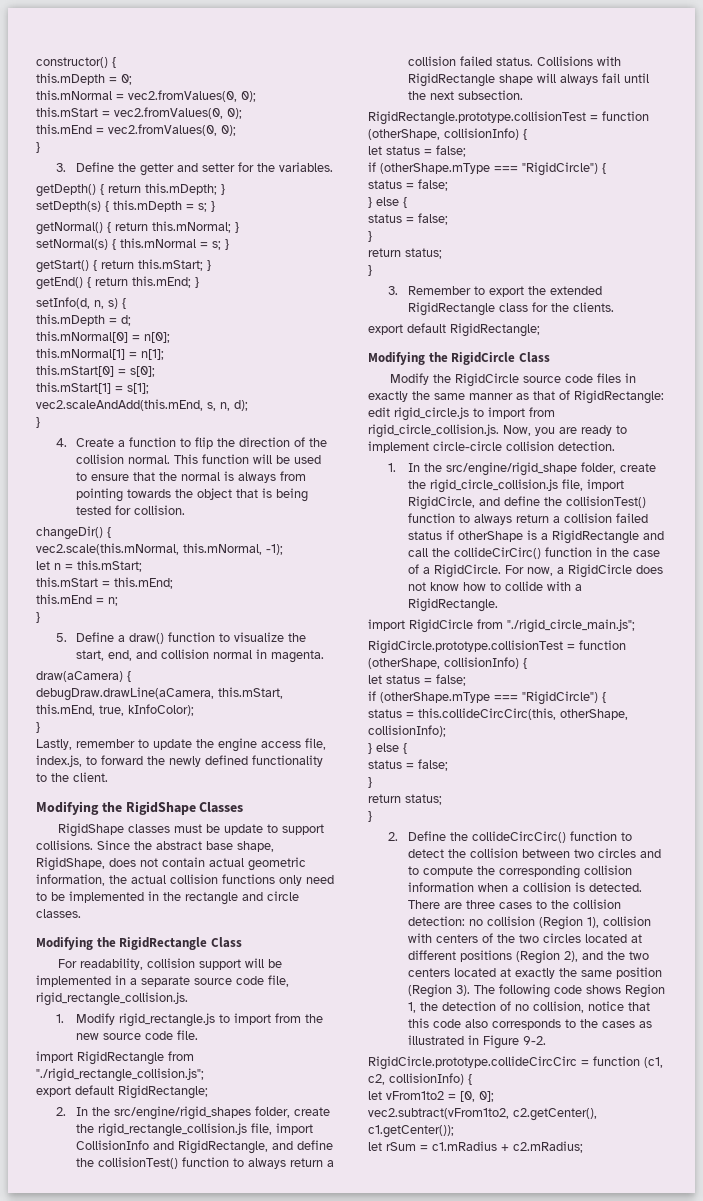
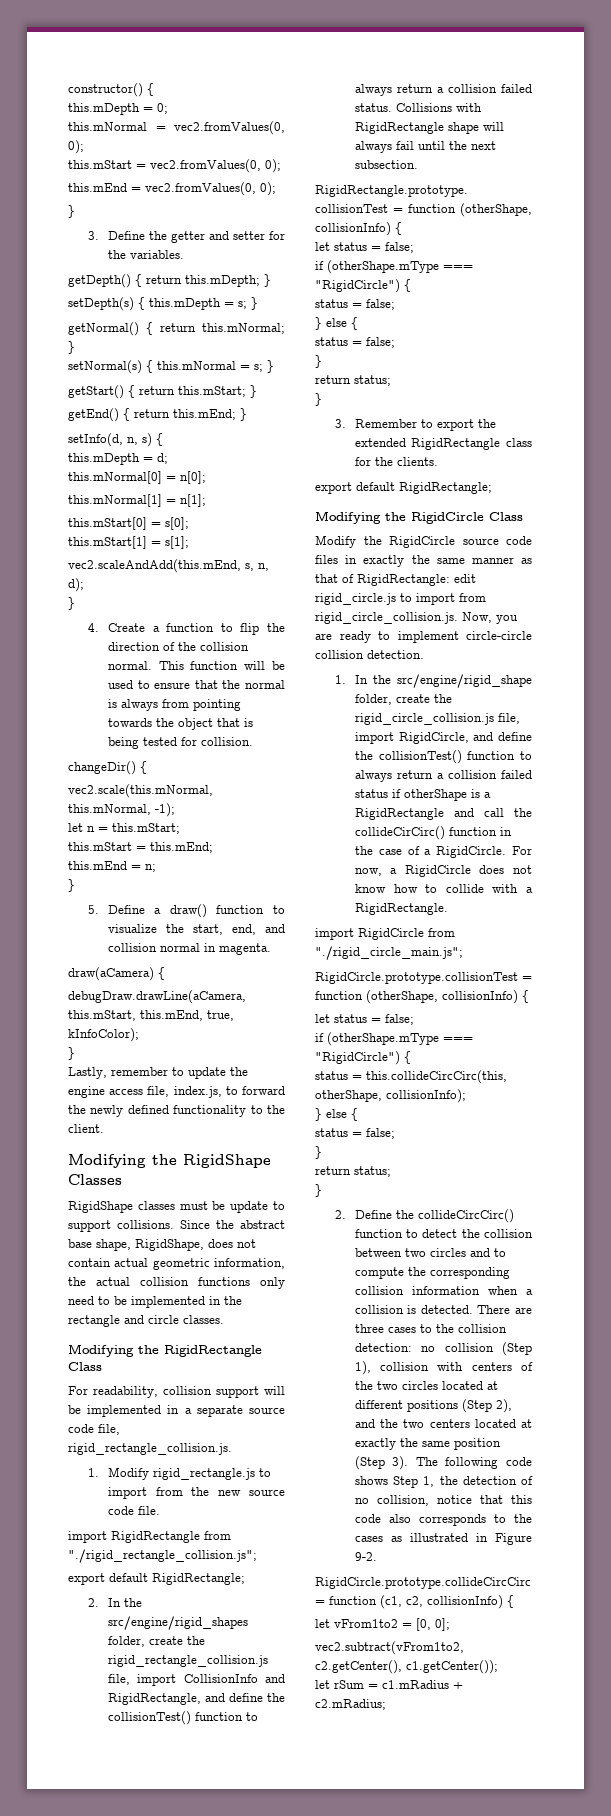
[539,916,584,930] (Region -> [502,1342,532,1356] (Step
[516,950,561,964] (Region -> [461,1399,492,1413] (Step
[408,984,453,998] (Region -> [354,1456,385,1470] (Step
[625,984,666,998] Region -> [393,1476,419,1488] Step

